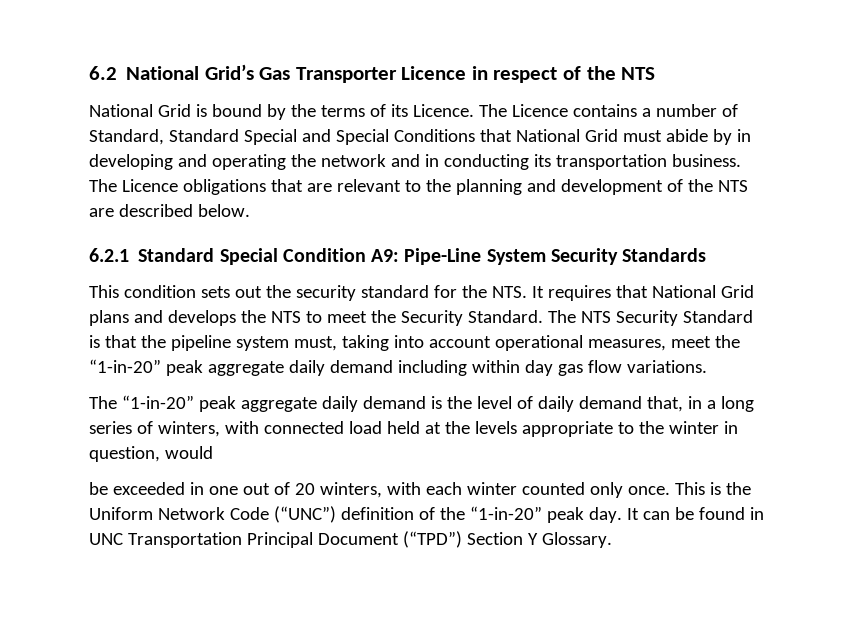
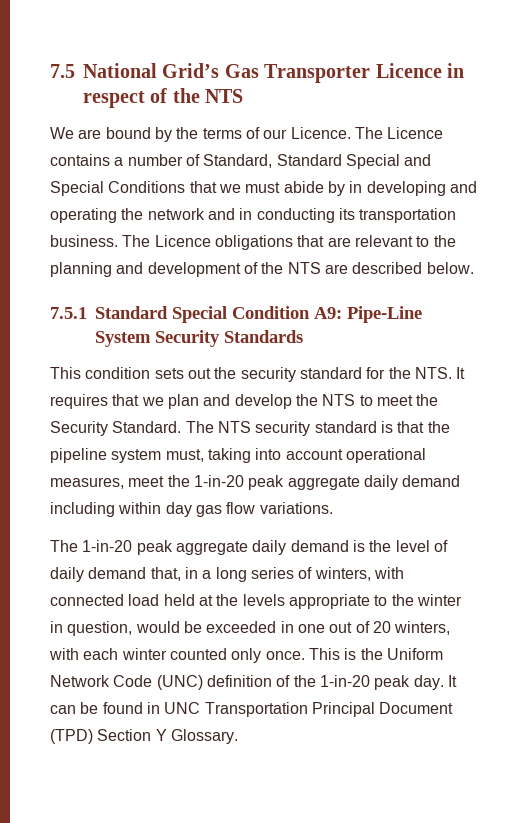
[89,66,117,80] 6.2 -> [50,64,75,78] 7.5
[89,104,207,117] National Grid is -> [50,127,102,139] We are
[390,104,408,117] its -> [263,129,288,139] our
[515,129,618,142] National Grid -> [218,184,241,193] we
[89,248,129,262] 6.2.1 -> [50,307,87,319] 7.5.1
[651,285,754,298] [89,310,236,326] National Grid plans and develops -> [141,394,292,409] we plan and develop
[615,310,753,326] Security Standard -> [255,421,377,436] security standard
[89,359,161,373] “1-in-20” -> [193,475,244,487] 1-in-20
[121,395,194,409] “1-in-20” -> [82,540,133,552] 1-in-20
(213, 452) // -> (180, 627) none
[273,506,336,523] (“UNC”) -> [156,675,203,690] (UNC)
[469,506,542,520] “1-in-20” -> [319,675,370,687] 1-in-20
[402,531,462,548] (“TPD”) -> [50,729,93,744] (TPD)

